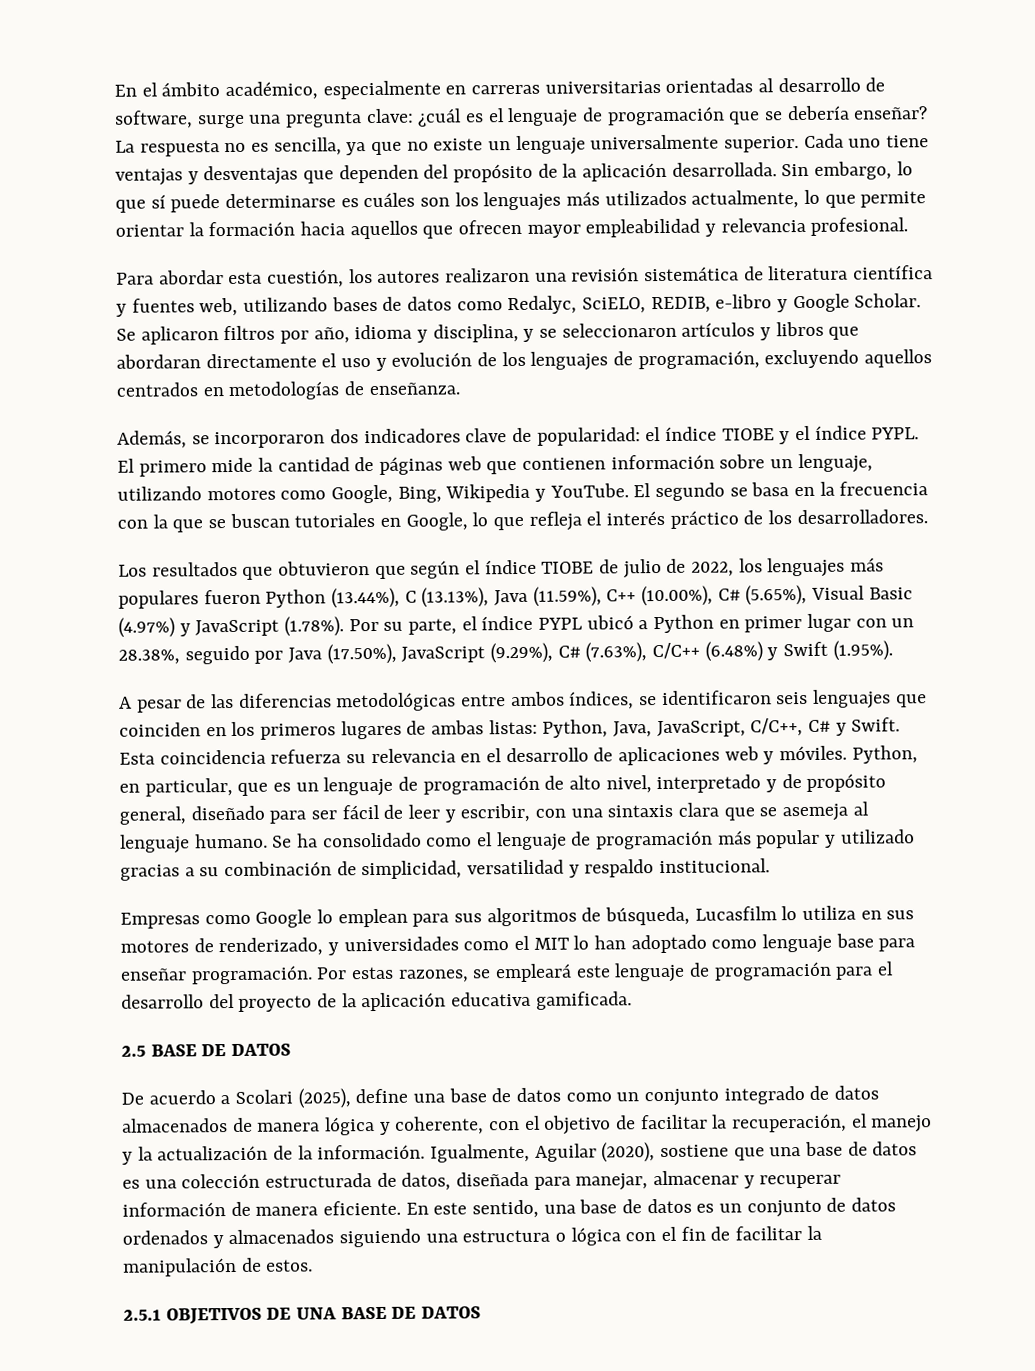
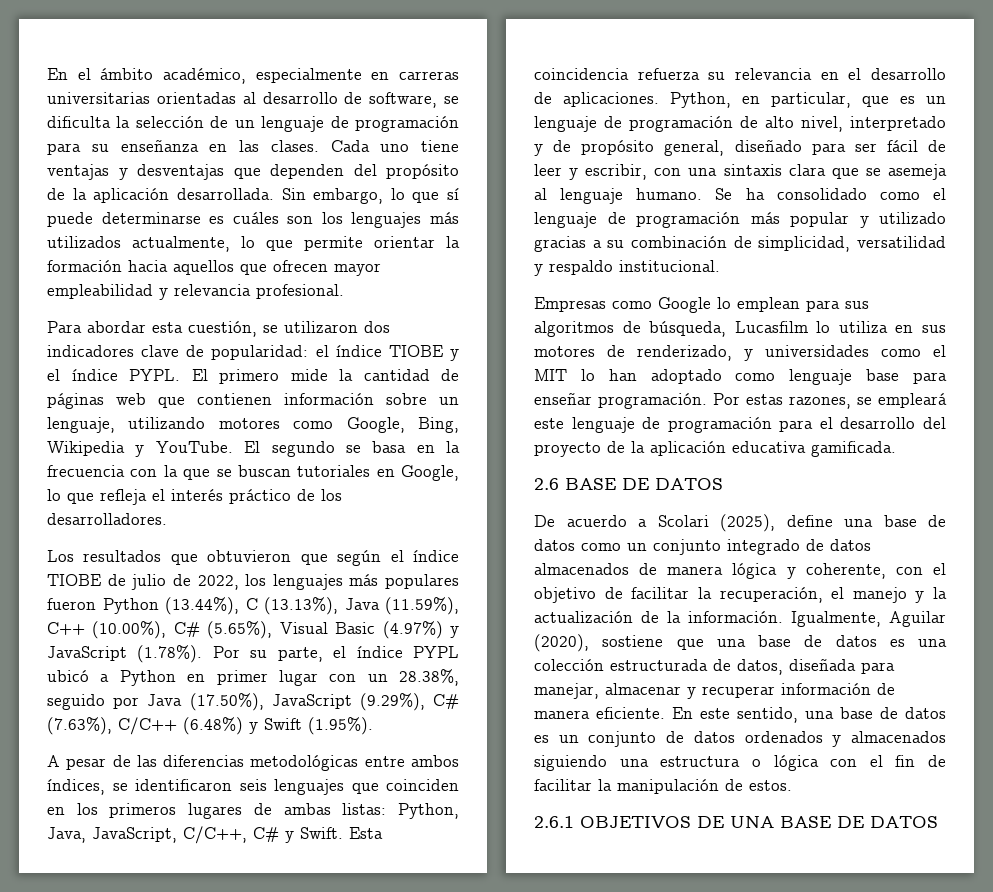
[197,105,929,129] [115,134,800,157] surge una pregunta clave: ¿cuál es el lenguaje de programación que se debería enseñar? La respuesta no es sencilla, ya que no existe un lenguaje universalmente superior. -> [443,96,459,104] [47,116,459,132] [47,139,319,155] se dificulta la selección de un lenguaje de programación para su enseñanza en las clases.
[348,265,934,284] [116,293,922,317] [116,321,860,345] [116,349,933,371] [116,381,460,401] [117,430,326,449] los autores realizaron una revisión sistemática de literatura científica y fuentes web, utilizando bases de datos como Redalyc, SciELO, REDIB, e-libro y Google Scholar. Se aplicaron filtros por año, idioma y disciplina, y se seleccionaron artículos y libros que abordaran directamente el uso y evolución de los lenguajes de programación, excluyendo aquellos centrados en metodologías de enseñanza. // Además, se incorporaron -> [263,321,358,333] se utilizaron
[618,745,848,766] aplicaciones web y móviles. -> [563,92,659,107] aplicaciones.
[121,1045,146,1057] 2.5 -> [534,478,559,490] 2.6
[123,1309,161,1321] 2.5.1 -> [534,816,574,828] 2.6.1

